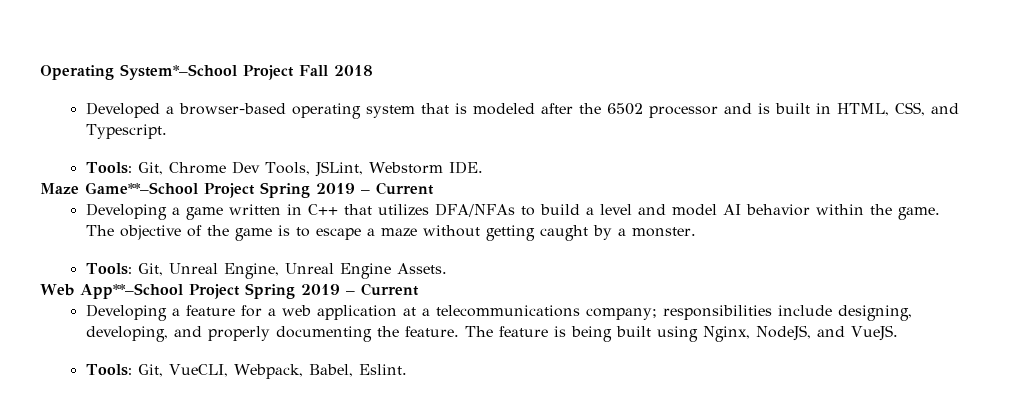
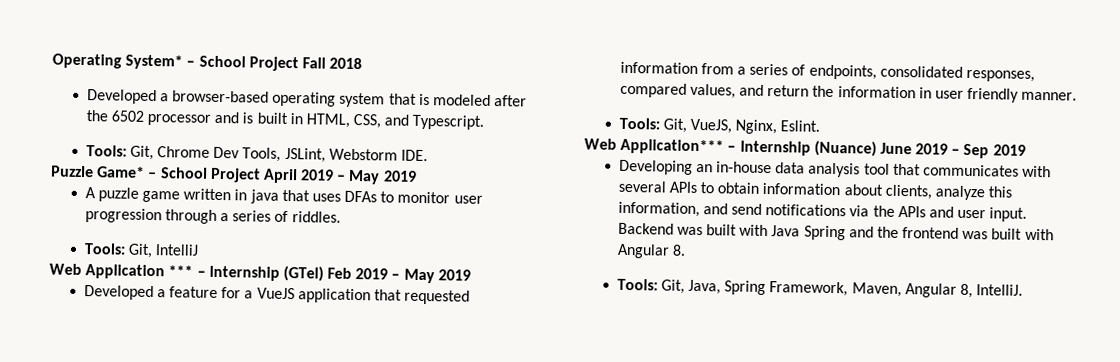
[120,64,237,80] System*–School -> [125,54,246,70] System* – School
[40,182,434,198] [85,203,940,220] [85,225,696,241] [85,263,447,279] [40,283,419,299] [85,304,912,321] [85,325,898,342] [85,364,407,379] Maze Game**–School Project Spring 2019 – Current // Developing a game written in C++ that utilizes DFA/NFAs to build a level and model AI behavior within the game. The objective of the game is to escape a maze without getting caught by a monster. // Tools: Git, Unreal Engine, Unreal Engine Assets. // Web App**–School Project Spring 2019 – Current // Developing a feature for a web application at a telecommunications company; responsibilities include designing, developing, and properly documenting the feature. The feature is being built using Nginx, NodeJS, and VueJS. // Tools: Git, VueCLI, Webpack, Babel, Eslint. -> [51,165,417,185] [84,187,483,204] [84,208,341,224] [83,243,199,259] [49,263,471,284] [83,285,471,305] [619,61,1035,82] [619,82,1078,103] [618,117,821,135] [584,138,1026,159] [618,159,1052,178] [617,180,1013,201] [617,201,1028,222] [617,222,1054,241] [616,243,686,259] [616,278,1024,299] Puzzle Game* – School Project April 2019 – May 2019 // A puzzle game written in java that uses DFAs to monitor user progression through a series of riddles. // Tools: Git, IntelliJ // Web Application *** – Internship (GTel) Feb 2019 – May 2019 // Developed a feature for a VueJS application that requested information from a series of endpoints, consolidated responses, compared values, and return the information in user friendly manner. // Tools: Git, VueJS, Nginx, Eslint. // Web Application*** – Internship (Nuance) June 2019 – Sep 2019 // Developing an in-house data analysis tool that communicates with several APIs to obtain information about clients, analyze this information, and send notifications via the APIs and user input. Backend was built with Java Spring and the frontend was built with Angular 8. // Tools: Git, Java, Spring Framework, Maven, Angular 8, IntelliJ.

